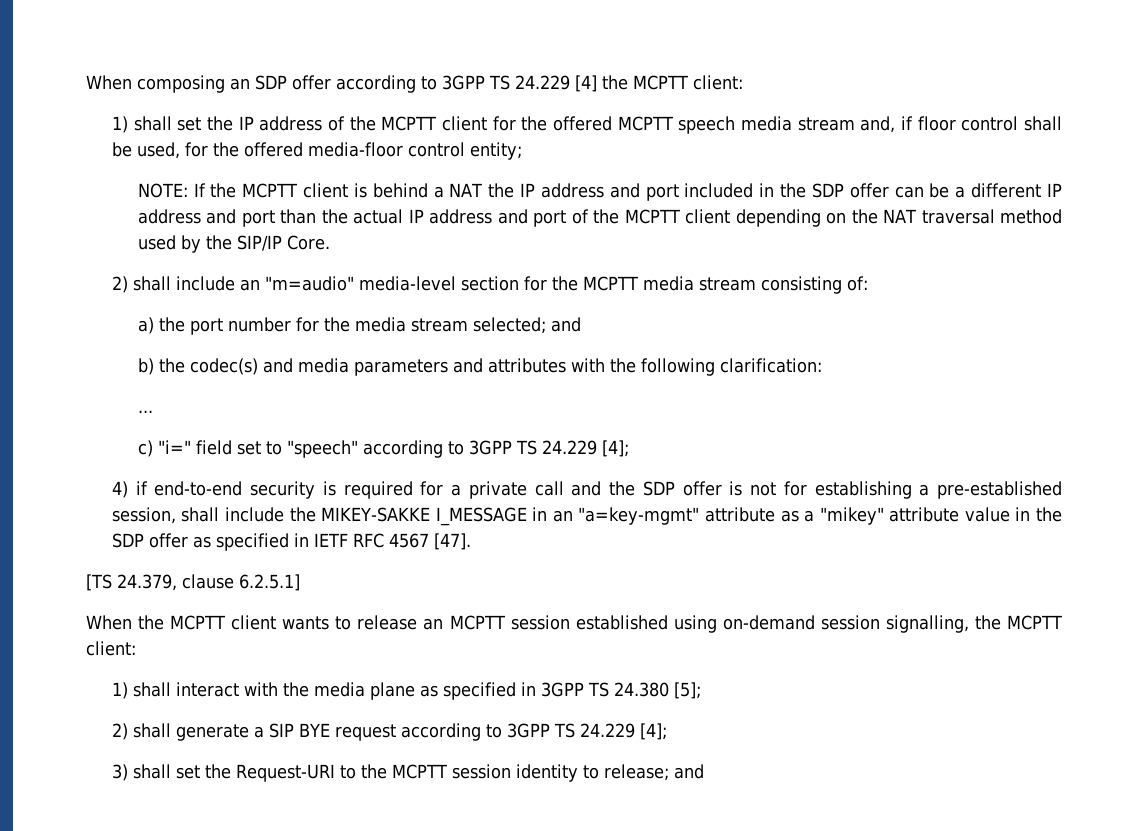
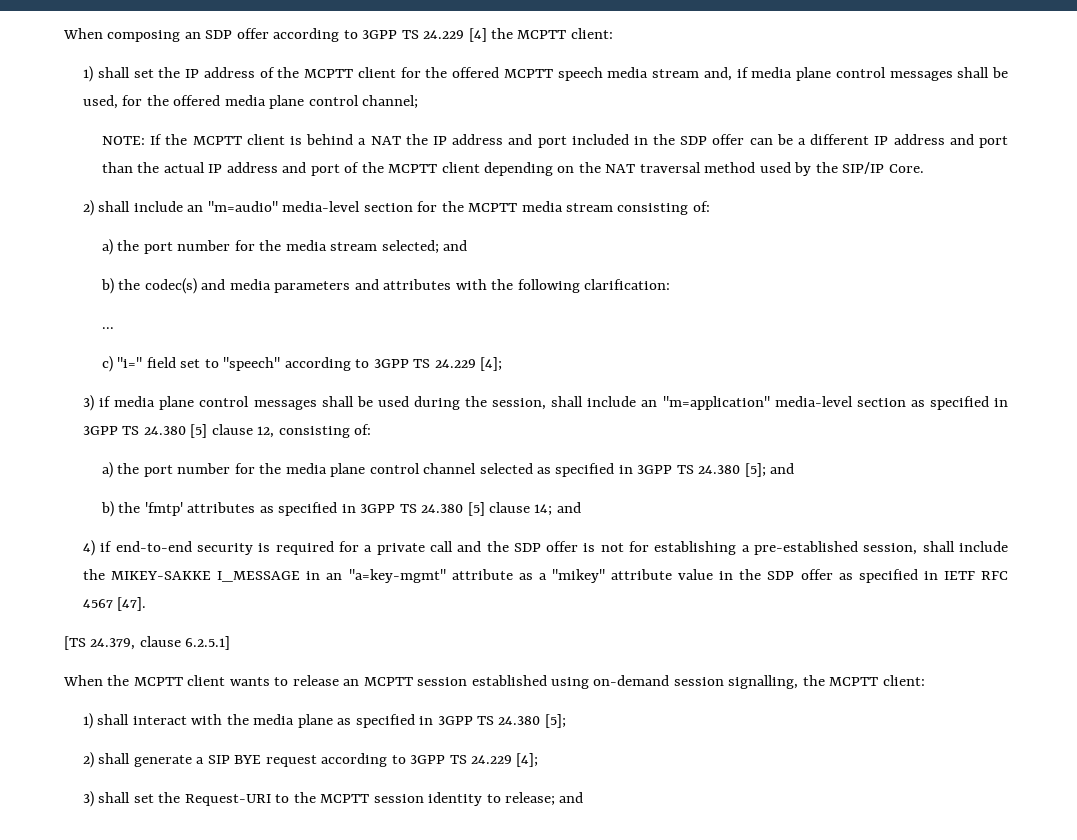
[917,116,1019,131] floor control -> [751,67,953,81] media plane control messages
[307,142,522,160] media-floor control entity; -> [224,95,419,109] media plane control channel;
(629, 448) none -> [83,395,1008,411] [83,424,372,438] [102,462,795,478] [101,501,581,517] // 3) if media plane control messages shall be used during the session, shall include an "m=application" media-level section as specified in 3GPP TS 24.380 [5] clause 12, consisting of: // a) the port number for the media plane control channel selected as specified in 3GPP TS 24.380 [5]; and // b) the 'fmtp' attributes as specified in 3GPP TS 24.380 [5] clause 14; and

